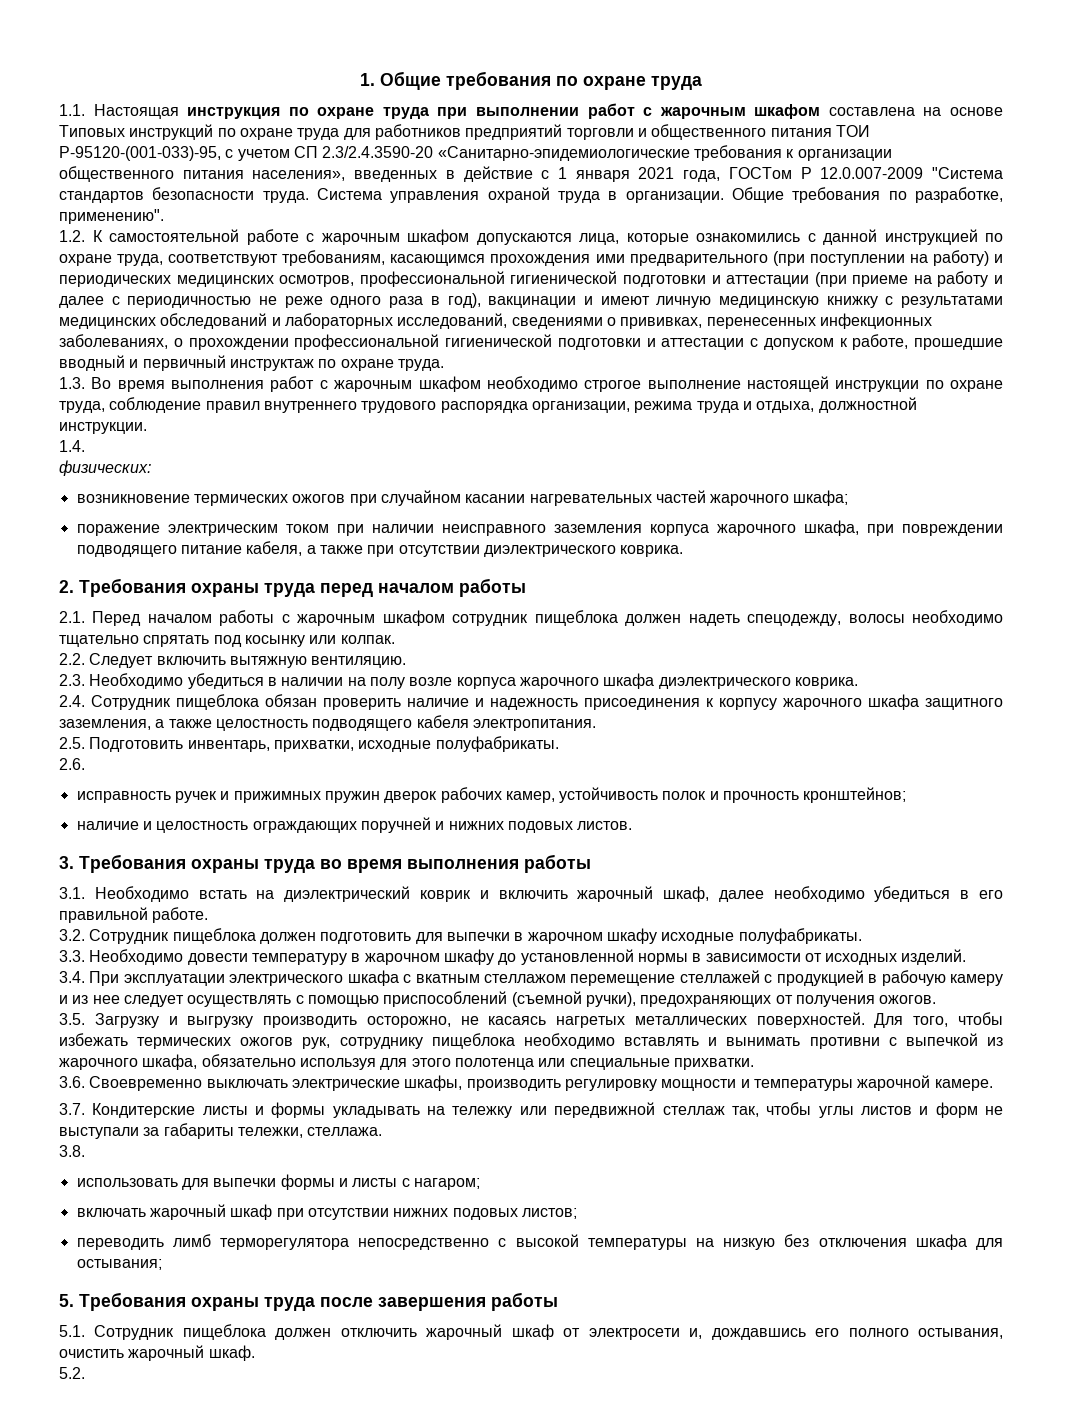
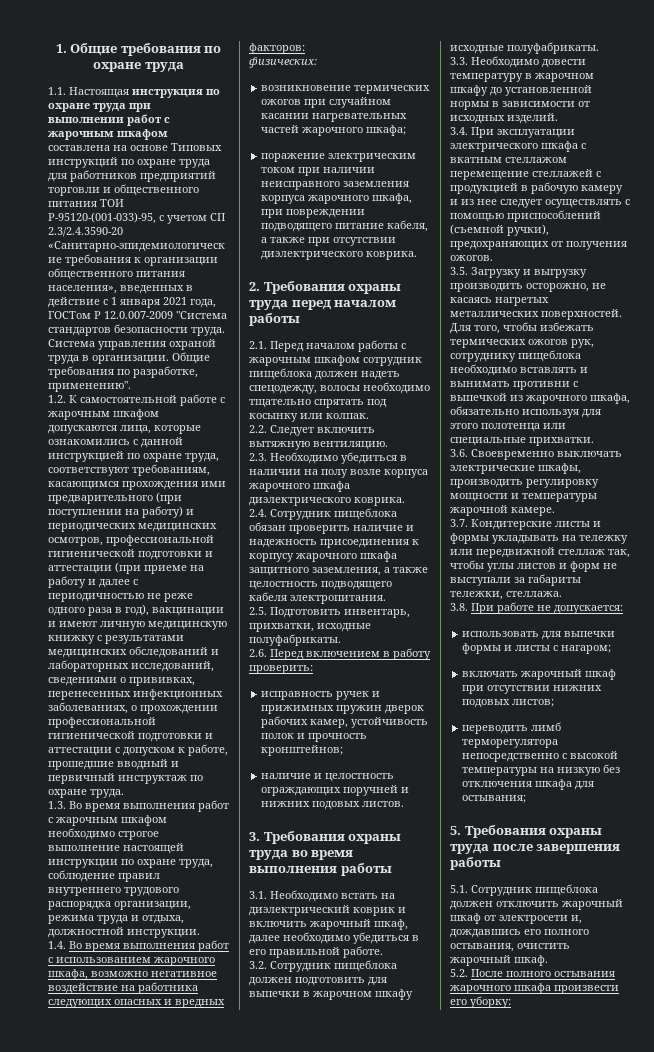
(85, 446) none -> [69,940,229,952] [48,957,215,966] [48,969,217,980] [48,982,198,994] [48,999,225,1008] [249,43,305,54] Во время выполнения работ с использованием жарочного шкафа, возможно негативное воздействие на работника следующих опасных и вредных факторов:
(85, 764) none -> [270,648,431,660] [249,665,313,674] Перед включением в работу проверить:
(85, 1151) none -> [471,602,623,614] При работе не допускается:
(85, 1373) none -> [471,969,615,977] [450,983,619,994] [450,996,511,1008] После полного остывания жарочного шкафа произвести его уборку:

